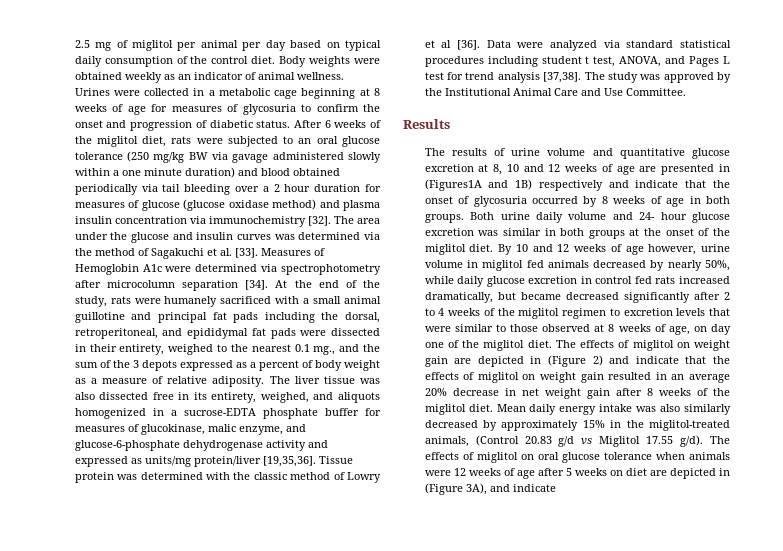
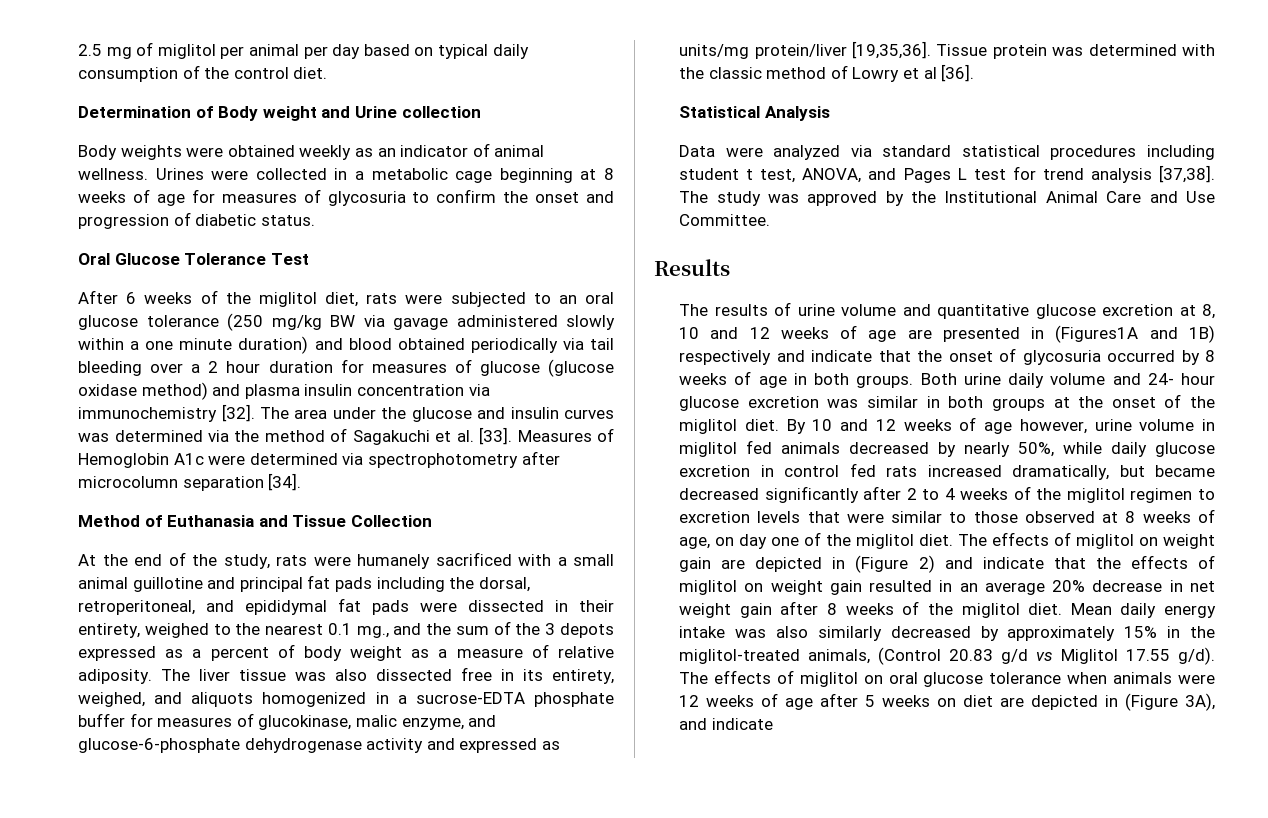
(276, 60) none -> [78,106,481,121] // Determination of Body weight and Urine collection //
(291, 124) none -> [78,253,309,265] // Oral Glucose Tolerance Test //
(269, 285) none -> [78,515,433,527] // Method of Euthanasia and Tissue Collection //
(481, 45) none -> [679,106,830,121] // Statistical Analysis //

